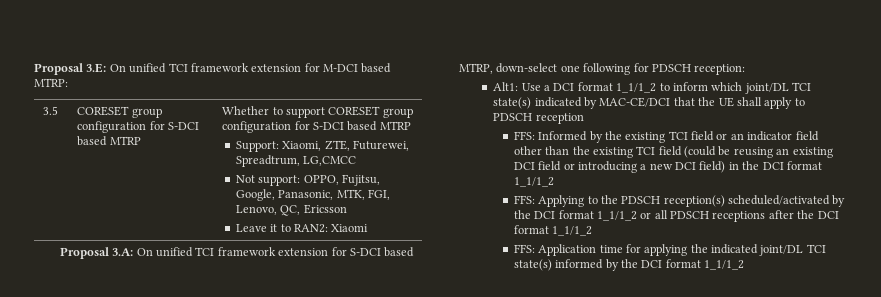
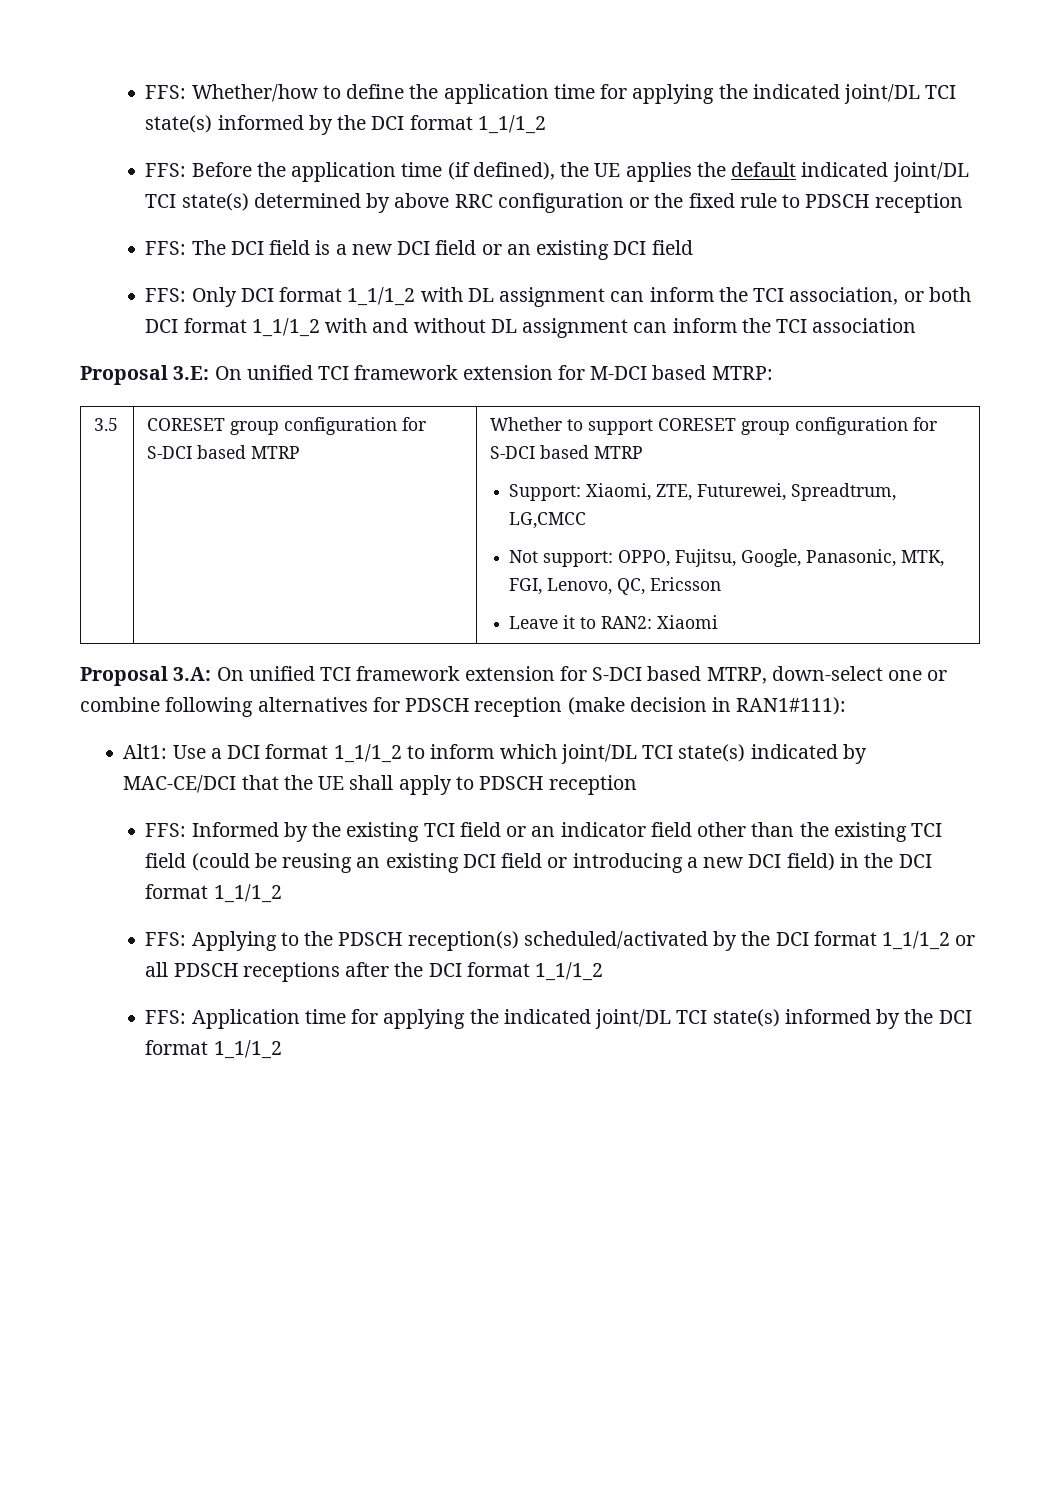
(34, 69) none -> [145,84,957,104] [145,115,546,135] [145,162,969,182] [145,193,963,213] [145,240,693,260] [145,287,972,307] [145,318,917,338] FFS: Whether/how to define the application time for applying the indicated joint/DL TCI state(s) informed by the DCI format 1_1/1_2 // FFS: Before the application time (if defined), the UE applies the default indicated joint/DL TCI state(s) determined by above RRC configuration or the fixed rule to PDSCH reception // FFS: The DCI field is a new DCI field or an existing DCI field // FFS: Only DCI format 1_1/1_2 with DL assignment can inform the TCI association, or both DCI format 1_1/1_2 with and without DL assignment can inform the TCI association //
[583,63,746,75] following for PDSCH reception: -> [927,670,948,681] [80,697,847,717] or combine following alternatives for PDSCH reception (make decision in RAN1#111):

